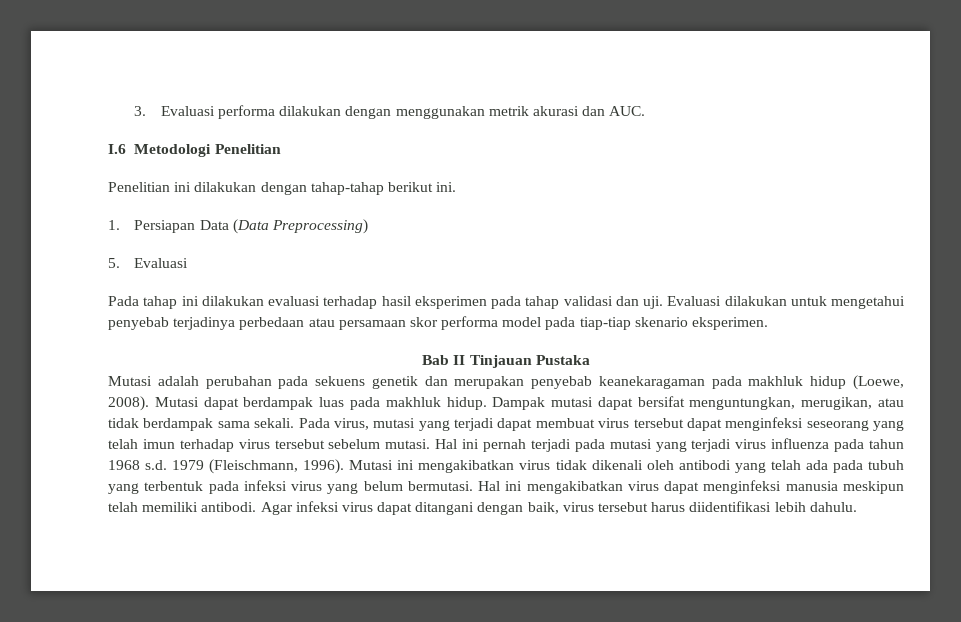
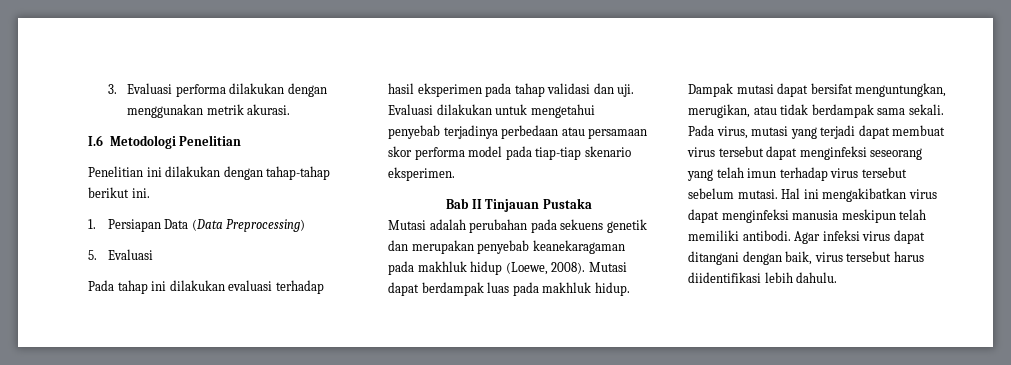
[532,106,646,116] akurasi dan AUC. -> [247,104,291,115] akurasi.
[483,438,905,452] [108,459,904,474] [108,480,523,494] pernah terjadi pada mutasi yang terjadi virus influenza pada tahun 1968 s.d. 1979 (Fleischmann, 1996). Mutasi ini mengakibatkan virus tidak dikenali oleh antibodi yang telah ada pada tubuh yang terbentuk pada infeksi virus yang belum bermutasi. Hal ini -> (819, 194) none

